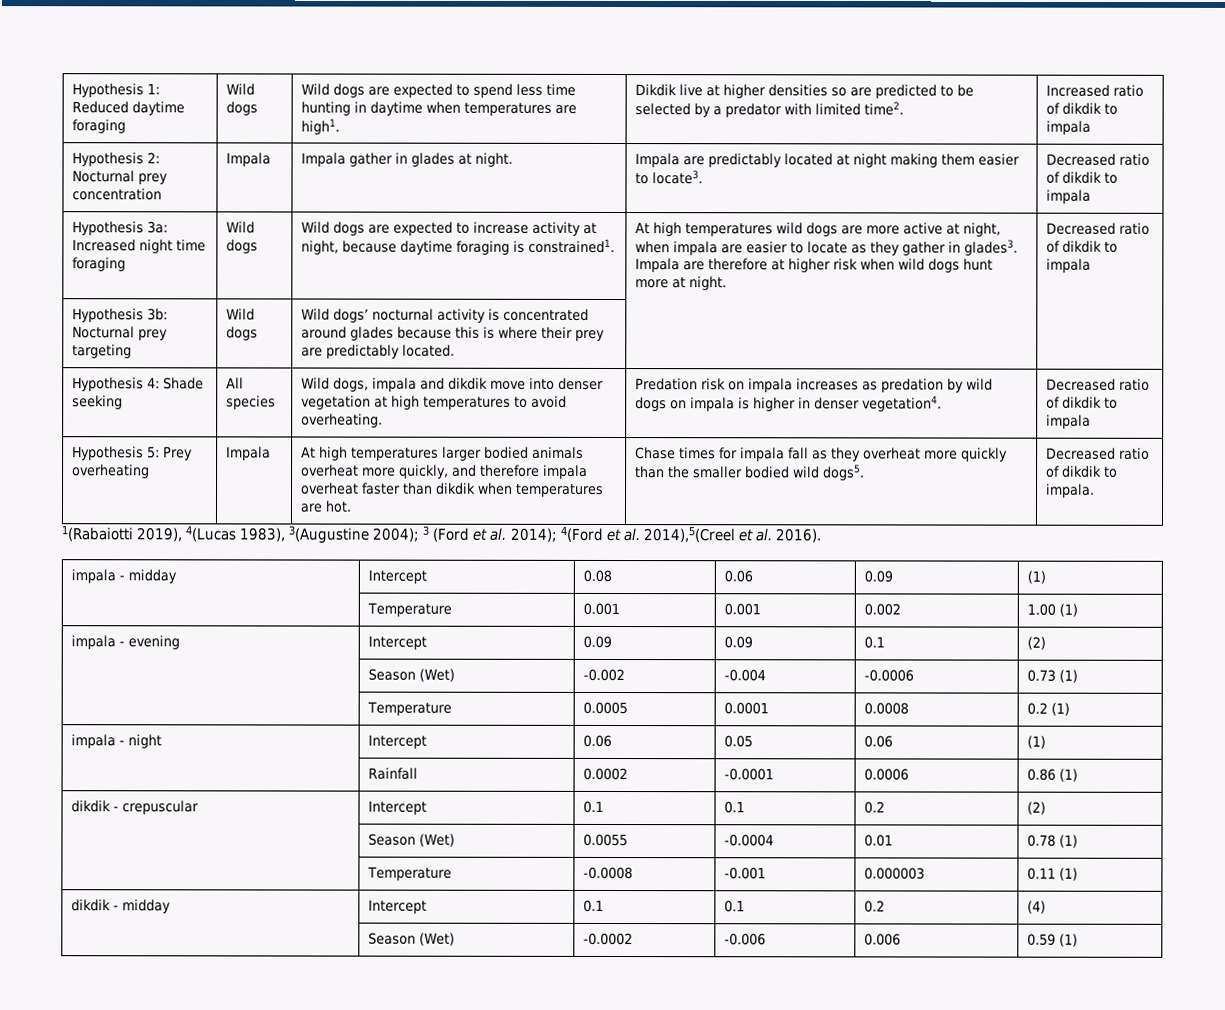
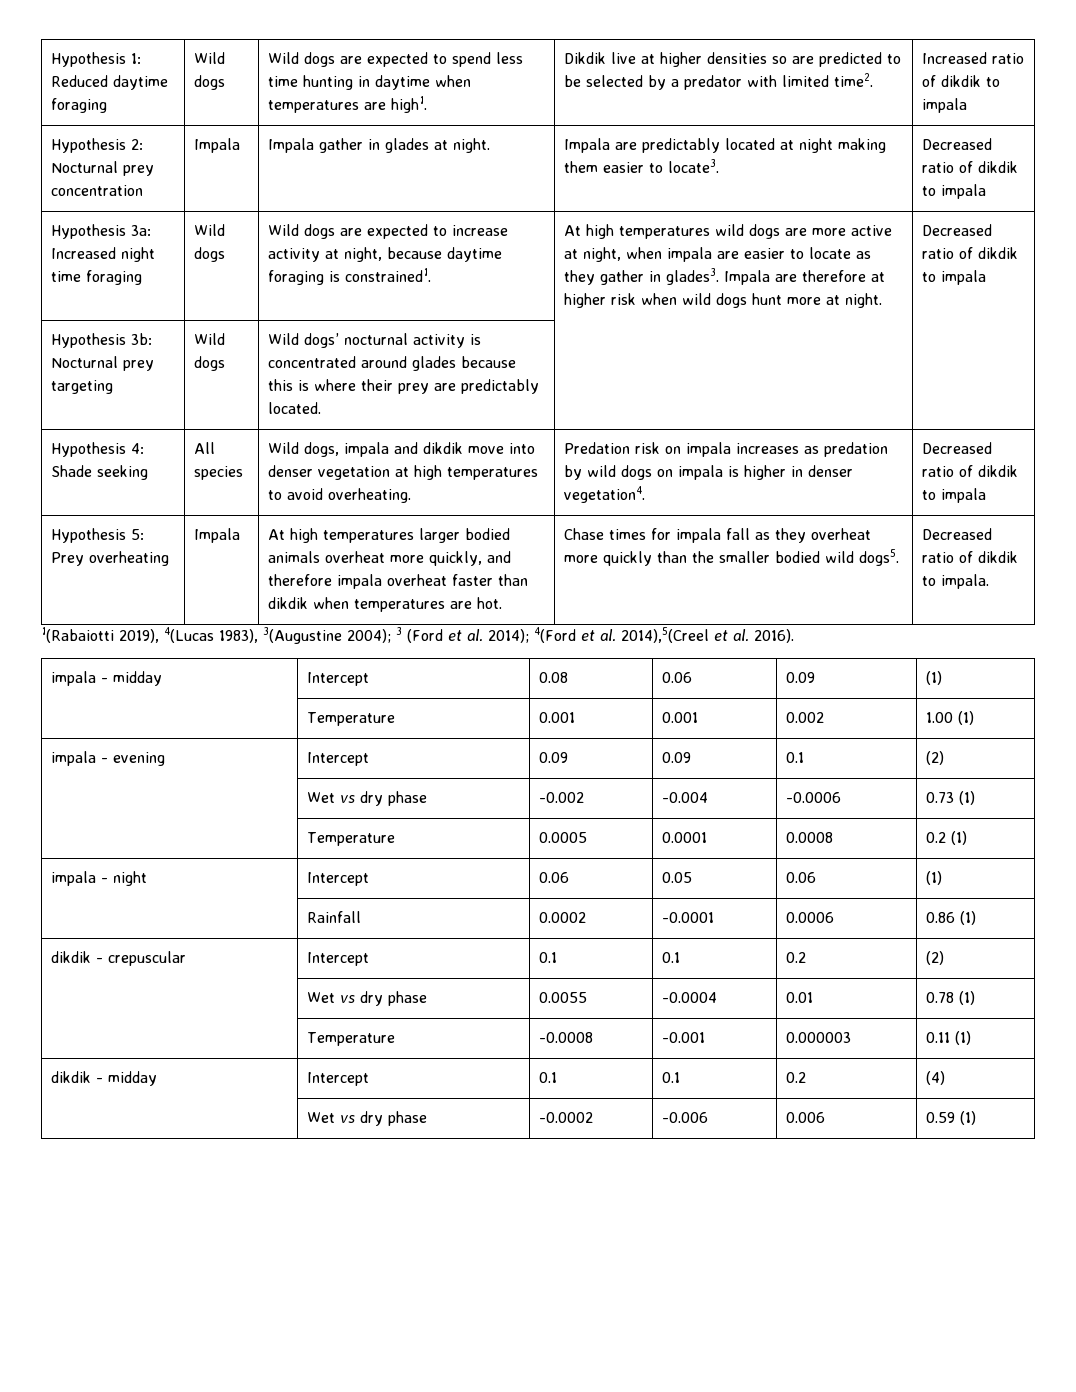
[368,668,456,682] Season (Wet) -> [307,791,428,806] Wet vs dry phase
[368,833,456,847] Season (Wet) -> [307,991,428,1006] Wet vs dry phase
[368,932,456,946] Season (Wet) -> [307,1111,428,1126] Wet vs dry phase

